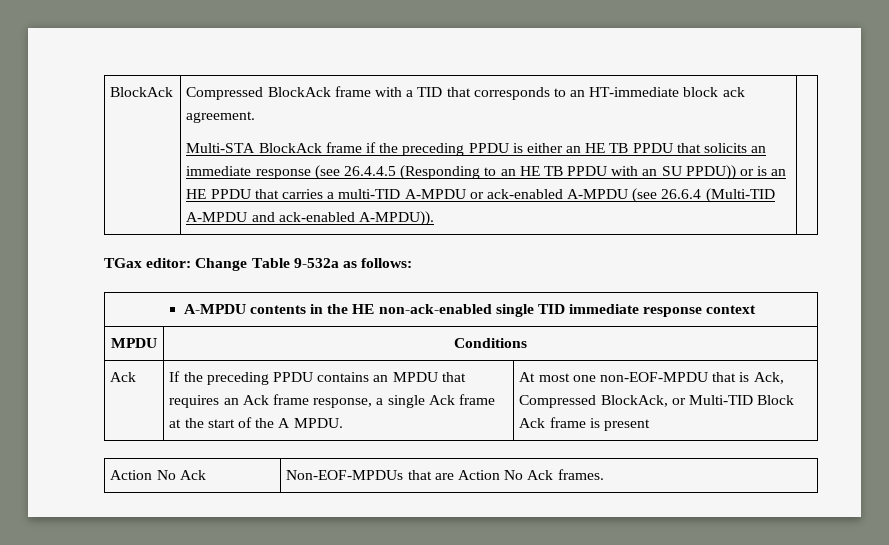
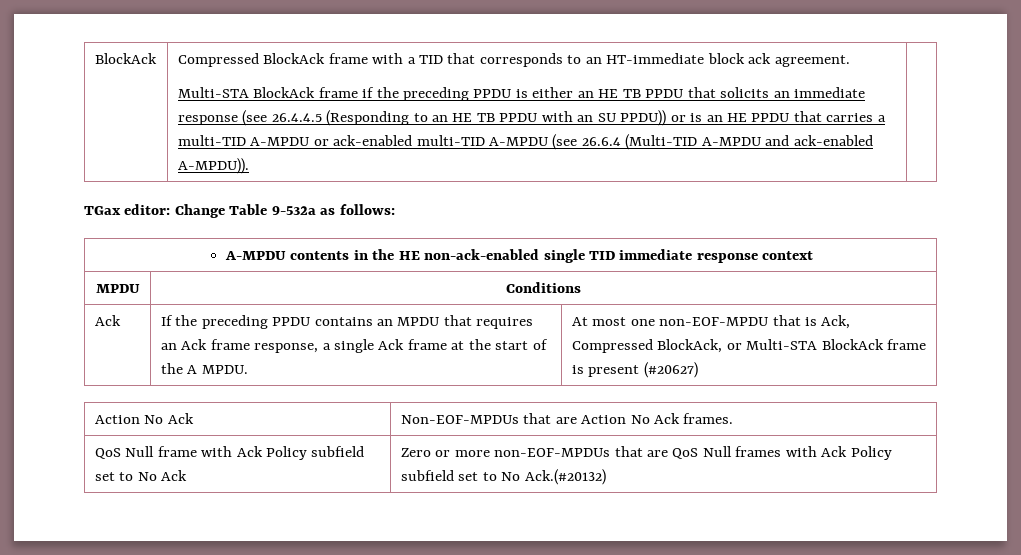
(563, 194) none -> [416,135,485,146] multi-TID
[688,395,795,405] [519,418,546,428] Multi-TID Block Ack -> [746,339,884,350] Multi-STA BlockAck
(650, 425) none -> [643,362,698,378] (#20627)
(604, 474) none -> [94,446,365,460] [94,470,188,481] [400,446,892,460] [400,469,606,485] // QoS Null frame with Ack Policy subfield set to No Ack | Zero or more non-EOF-MPDUs that are QoS Null frames with Ack Policy subfield set to No Ack.(#20132)

